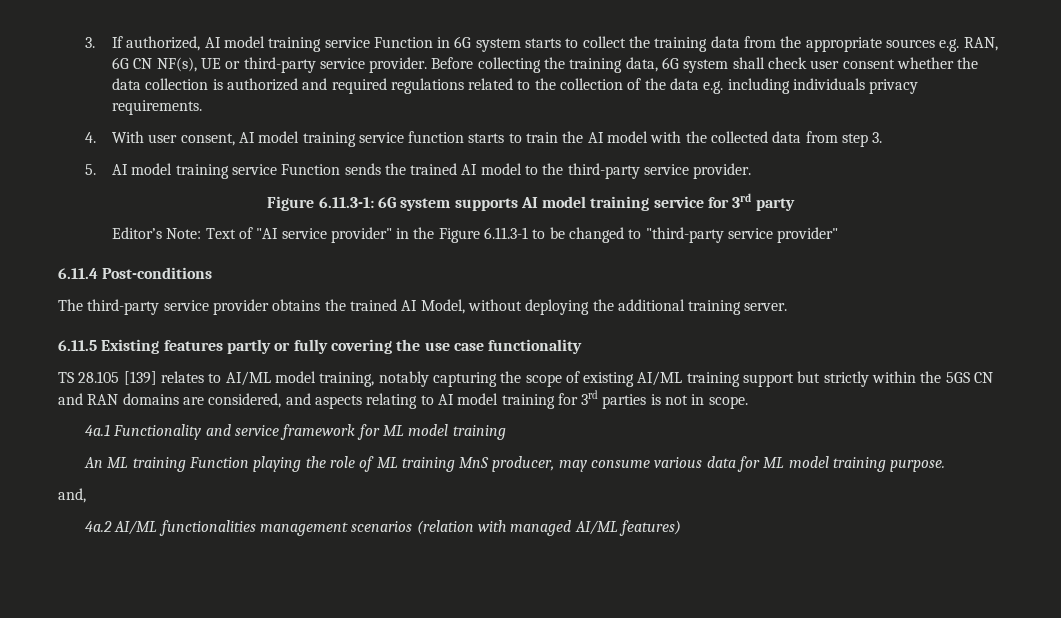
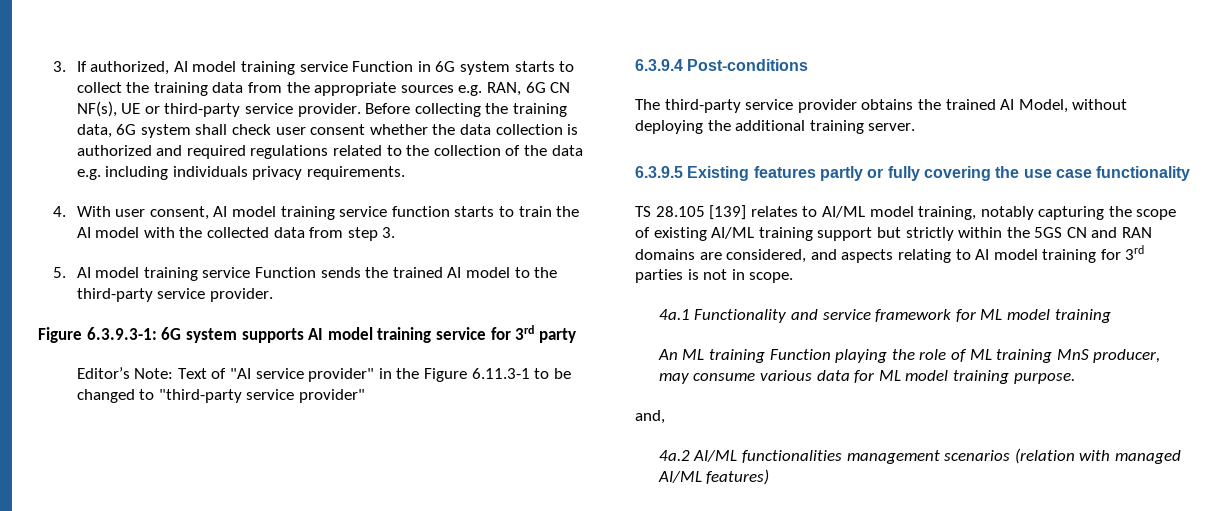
[318,197,374,208] 6.11.3-1: -> [86,327,157,340] 6.3.9.3-1:
[58,268,98,279] 6.11.4 -> [635,59,683,71] 6.3.9.4
[58,340,97,351] 6.11.5 -> [635,166,683,178] 6.3.9.5

